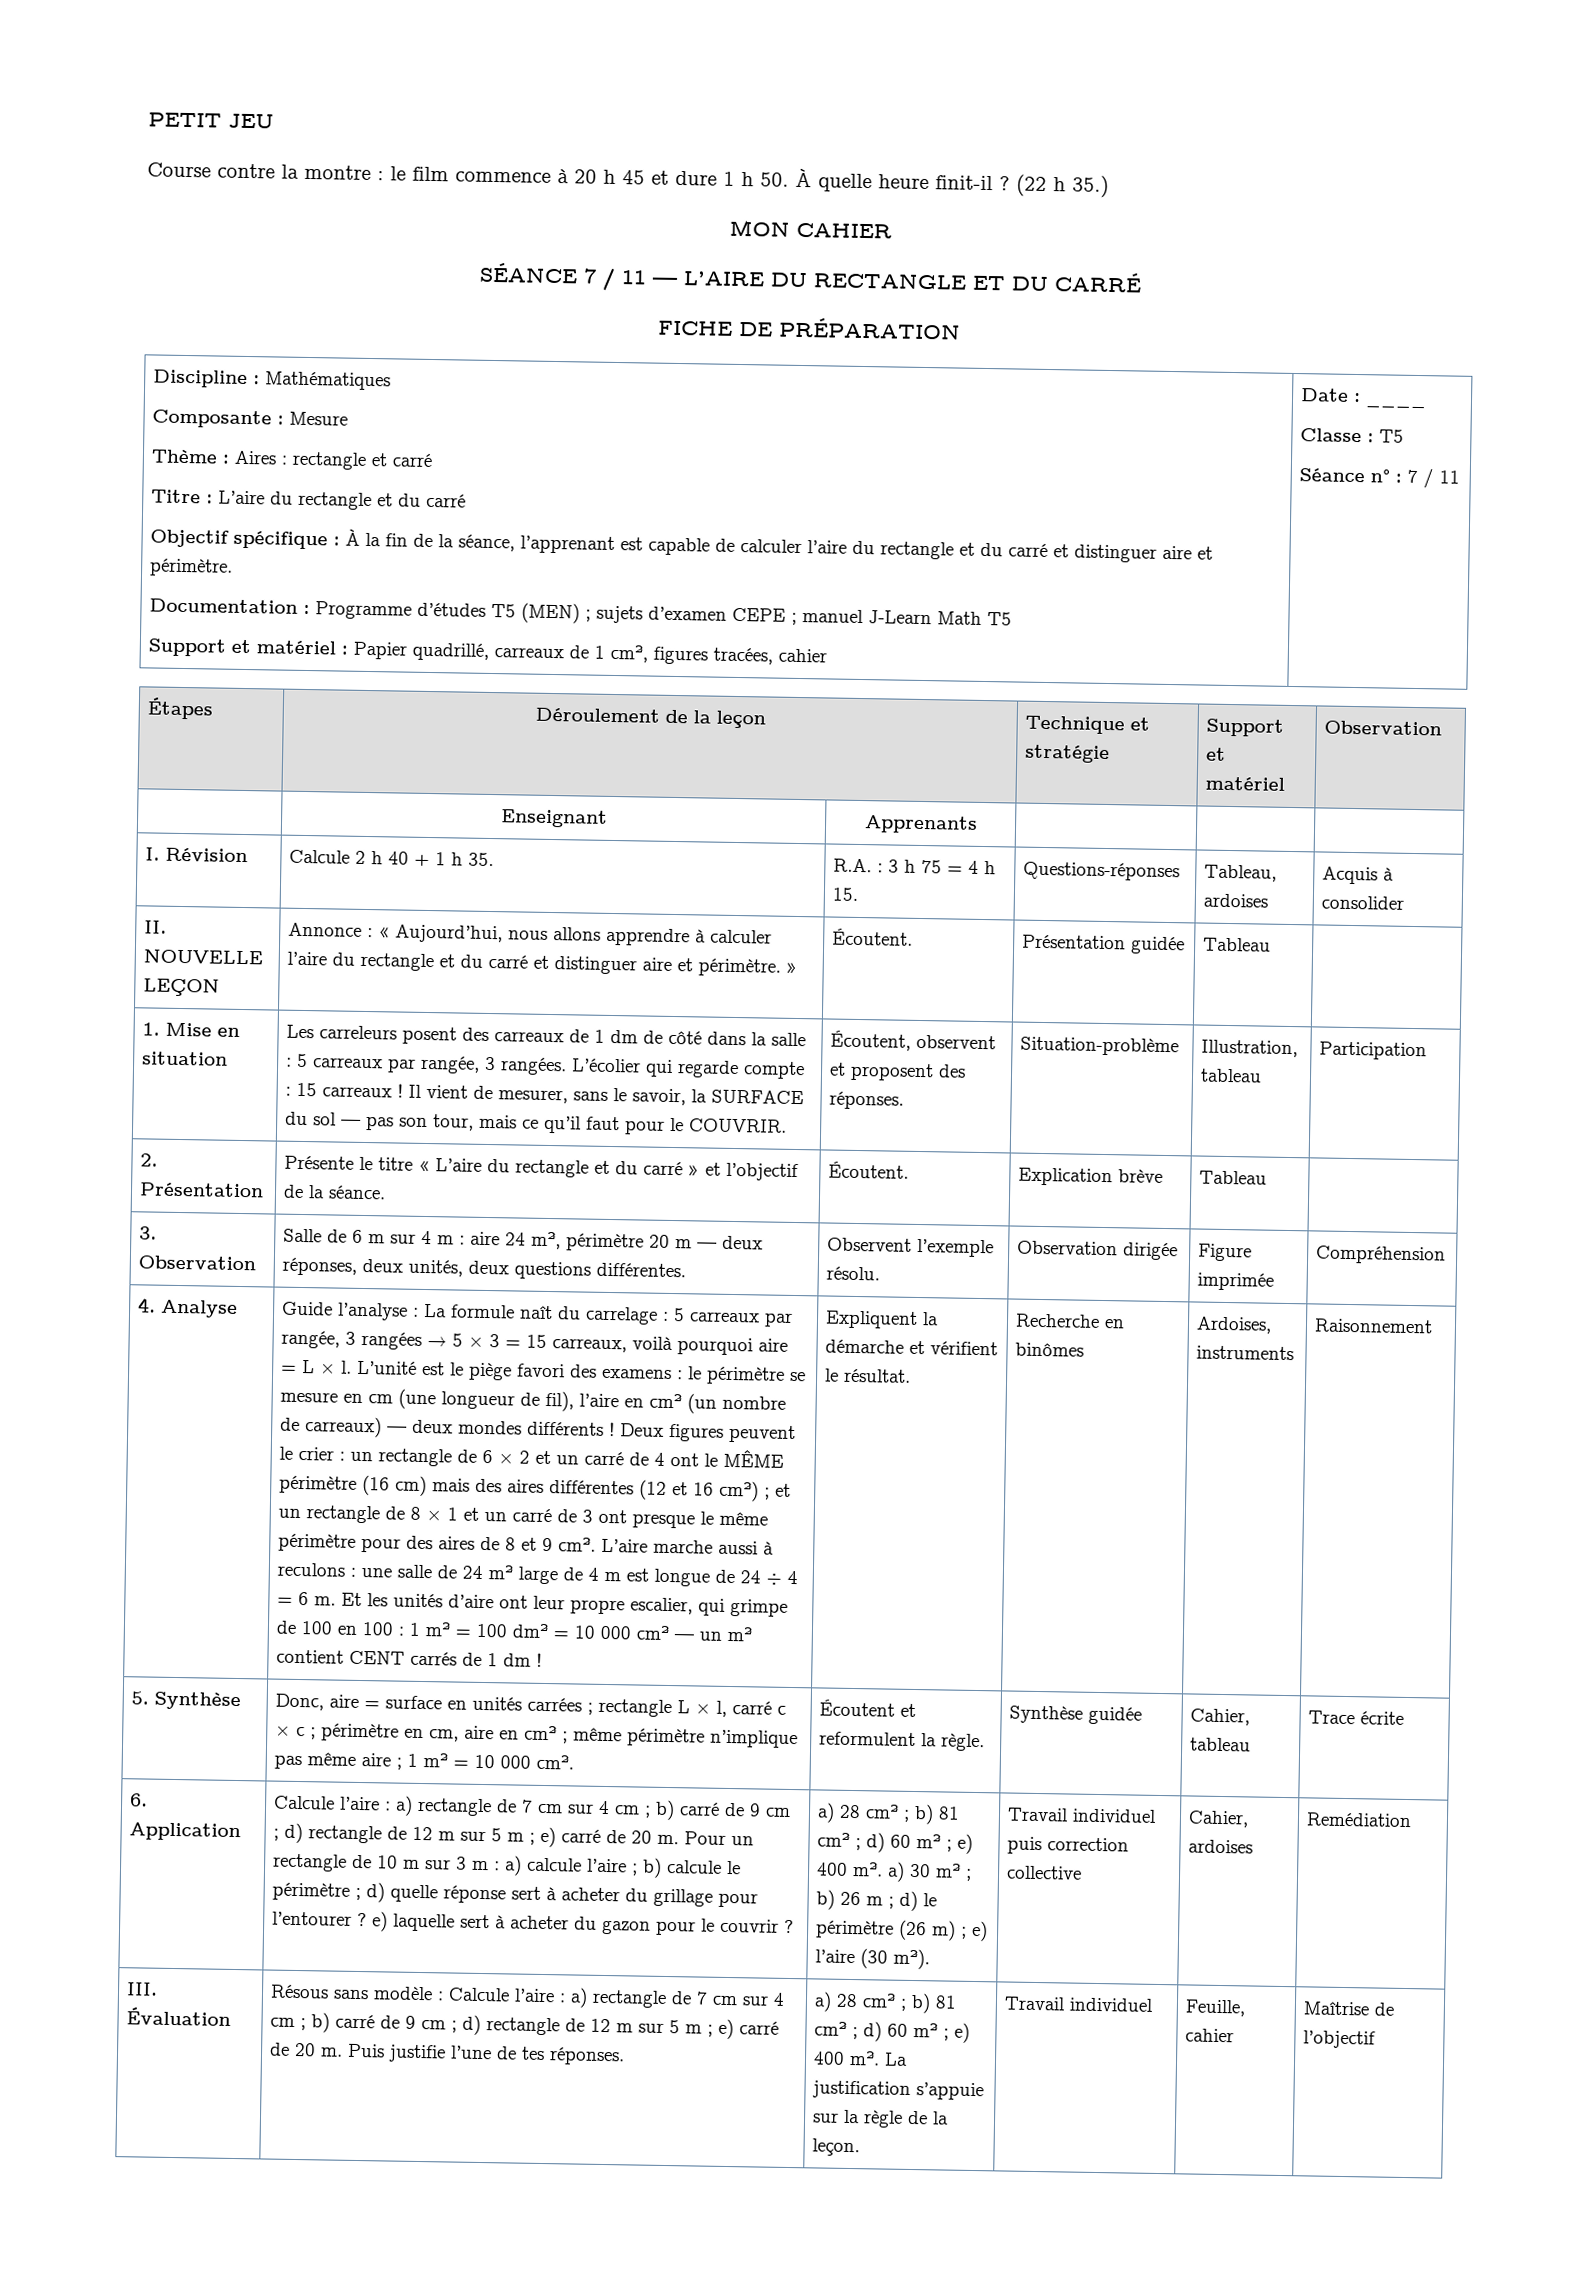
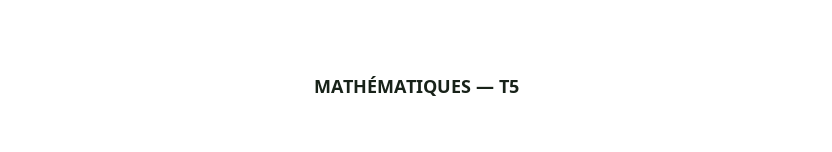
[148,112,274,129] [147,162,1109,198] [729,219,892,239] [478,262,1142,293] [657,317,961,340] [153,369,392,391] [152,409,349,429] [151,449,434,470] [151,489,467,511] [150,528,1214,563] [150,558,234,577] [149,598,1013,626] [148,638,828,665] [1300,388,1427,409] [1300,428,1405,443] [1299,468,1461,489] [147,697,215,720] [534,707,766,729] [1025,715,1151,735] [1025,744,1111,764] [1206,718,1285,737] [1206,747,1227,761] [1205,776,1286,791] [1324,720,1443,736] [499,809,608,828] [863,815,978,834] [145,847,249,863] [289,849,495,867] [833,858,997,875] [832,887,860,901] [1023,861,1181,882] [1204,864,1278,882] [1203,893,1269,908] [1322,866,1395,885] [1321,895,1405,910] [144,920,168,934] [143,949,264,965] [143,978,221,997] [288,922,773,947] [287,951,799,977] [832,928,914,946] [1022,934,1186,955] [1203,937,1272,952] [142,1022,241,1037] [142,1051,229,1066] [286,1024,807,1047] [286,1053,806,1080] [285,1082,805,1106] [285,1111,788,1135] [830,1030,997,1051] [829,1062,967,1082] [829,1091,905,1110] [1020,1036,1180,1057] [1201,1039,1299,1058] [1200,1068,1263,1083] [1319,1041,1428,1061] [140,1153,159,1167] [139,1182,265,1198] [284,1155,800,1182] [283,1184,387,1200] [828,1161,910,1179] [1018,1167,1164,1187] [1199,1170,1268,1185] [139,1226,158,1240] [138,1255,257,1271] [283,1228,764,1252] [282,1257,687,1280] [827,1237,995,1258] [826,1266,881,1281] [1017,1240,1179,1261] [1198,1243,1253,1262] [1197,1272,1275,1291] [1316,1245,1447,1265] [138,1297,239,1318] [282,1301,794,1327] [281,1330,789,1356] [281,1360,807,1385] [280,1388,787,1414] [280,1416,797,1444] [279,1446,785,1468] [279,1475,792,1502] [278,1505,769,1529] [278,1533,775,1555] [277,1562,799,1587] [277,1591,789,1617] [276,1620,754,1642] [276,1649,543,1667] [825,1310,940,1330] [825,1339,999,1356] [825,1368,912,1383] [1015,1313,1126,1329] [1015,1342,1085,1357] [1196,1316,1273,1334] [1196,1345,1295,1361] [1314,1318,1434,1334] [131,1691,242,1711] [275,1693,787,1718] [275,1723,799,1749] [274,1752,575,1770] [819,1699,917,1718] [819,1731,986,1752] [1009,1705,1143,1725] [1190,1708,1251,1726] [1190,1737,1252,1752] [1308,1710,1405,1725] [130,1793,149,1807] [129,1822,242,1842] [274,1795,792,1821] [273,1822,755,1848] [272,1853,742,1878] [272,1882,759,1908] [272,1911,795,1936] [817,1802,961,1825] [817,1832,974,1854] [816,1861,973,1882] [816,1889,938,1912] [815,1919,989,1942] [815,1948,931,1970] [1007,1807,1158,1823] [1007,1836,1130,1855] [1006,1865,1083,1880] [1188,1810,1250,1828] [1188,1839,1254,1854] [1306,1812,1413,1828] [126,1982,159,1996] [126,2007,232,2026] [270,1984,786,2009] [270,2012,780,2040] [269,2042,626,2066] [814,1991,958,2014] [814,2021,971,2043] [813,2050,909,2066] [812,2080,985,2101] [812,2109,950,2128] [812,2138,861,2157] [1004,1996,1155,2012] [1185,1999,1247,2017] [1185,2028,1235,2043] [1303,2001,1396,2016] [1303,2030,1377,2049] PETIT JEU // Course contre la montre : le film commence à 20 h 45 et dure 1 h 50. À quelle heure finit-il ? (22 h 35.) // MON CAHIER // SÉANCE 7 / 11 — L’AIRE DU RECTANGLE ET DU CARRÉ // FICHE DE PRÉPARATION // Discipline : Mathématiques // Composante : Mesure // Thème : Aires : rectangle et carré // Titre : L’aire du rectangle et du carré // Objectif spécifique : À la fin de la séance, l’apprenant est capable de calculer l’aire du rectangle et du carré et distinguer aire et périmètre. // Documentation : Programme d’études T5 (MEN) ; sujets d’examen CEPE ; manuel J-Learn Math T5 // Support et matériel : Papier quadrillé, carreaux de 1 cm², figures tracées, cahier | Date : ____ // Classe : T5 // Séance n° : 7 / 11 // Étapes | Déroulement de la leçon | Technique et stratégie | Support et matériel | Observation // | Enseignant | Apprenants | | | // I. Révision | Calcule 2 h 40 + 1 h 35. | R.A. : 3 h 75 = 4 h 15. | Questions-réponses | Tableau, ardoises | Acquis à consolider // II. NOUVELLE LEÇON | Annonce : « Aujourd’hui, nous allons apprendre à calculer l’aire du rectangle et du carré et distinguer aire et périmètre. » | Écoutent. | Présentation guidée | Tableau | // 1. Mise en situation | Les carreleurs posent des carreaux de 1 dm de côté dans la salle : 5 carreaux par rangée, 3 rangées. L’écolier qui regarde compte : 15 carreaux ! Il vient de mesurer, sans le savoir, la SURFACE du sol — pas son tour, mais ce qu’il faut pour le COUVRIR. | Écoutent, observent et proposent des réponses. | Situation-problème | Illustration, tableau | Participation // 2. Présentation | Présente le titre « L’aire du rectangle et du carré » et l’objectif de la séance. | Écoutent. | Explication brève | Tableau | // 3. Observation | Salle de 6 m sur 4 m : aire 24 m², périmètre 20 m — deux réponses, deux unités, deux questions différentes. | Observent l’exemple résolu. | Observation dirigée | Figure imprimée | Compréhension // 4. Analyse | Guide l’analyse : La formule naît du carrelage : 5 carreaux par rangée, 3 rangées → 5 × 3 = 15 carreaux, voilà pourquoi aire = L × l. L’unité est le piège favori des examens : le périmètre se mesure en cm (une longueur de fil), l’aire en cm² (un nombre de carreaux) — deux mondes différents ! Deux figures peuvent le crier : un rectangle de 6 × 2 et un carré de 4 ont le MÊME périmètre (16 cm) mais des aires différentes (12 et 16 cm²) ; et un rectangle de 8 × 1 et un carré de 3 ont presque le même périmètre pour des aires de 8 et 9 cm². L’aire marche aussi à reculons : une salle de 24 m² large de 4 m est longue de 24 ÷ 4 = 6 m. Et les unités d’aire ont leur propre escalier, qui grimpe de 100 en 100 : 1 m² = 100 dm² = 10 000 cm² — un m² contient CENT carrés de 1 dm ! | Expliquent la démarche et vérifient le résultat. | Recherche en binômes | Ardoises, instruments | Raisonnement // 5. Synthèse | Donc, aire = surface en unités carrées ; rectangle L × l, carré c × c ; périmètre en cm, aire en cm² ; même périmètre n’implique pas même aire ; 1 m² = 10 000 cm². | Écoutent et reformulent la règle. | Synthèse guidée | Cahier, tableau | Trace écrite // 6. Application | Calcule l’aire : a) rectangle de 7 cm sur 4 cm ; b) carré de 9 cm ; d) rectangle de 12 m sur 5 m ; e) carré de 20 m. Pour un rectangle de 10 m sur 3 m : a) calcule l’aire ; b) calcule le périmètre ; d) quelle réponse sert à acheter du grillage pour l’entourer ? e) laquelle sert à acheter du gazon pour le couvrir ? | a) 28 cm² ; b) 81 cm² ; d) 60 m² ; e) 400 m². a) 30 m² ; b) 26 m ; d) le périmètre (26 m) ; e) l’aire (30 m²). | Travail individuel puis correction collective | Cahier, ardoises | Remédiation // III. Évaluation | Résous sans modèle : Calcule l’aire : a) rectangle de 7 cm sur 4 cm ; b) carré de 9 cm ; d) rectangle de 12 m sur 5 m ; e) carré de 20 m. Puis justifie l’une de tes réponses. | a) 28 cm² ; b) 81 cm² ; d) 60 m² ; e) 400 m². La justification s’appuie sur la règle de la leçon. | Travail individuel | Feuille, cahier | Maîtrise de l’objectif -> [313,76,519,96] MATHÉMATIQUES — T5

